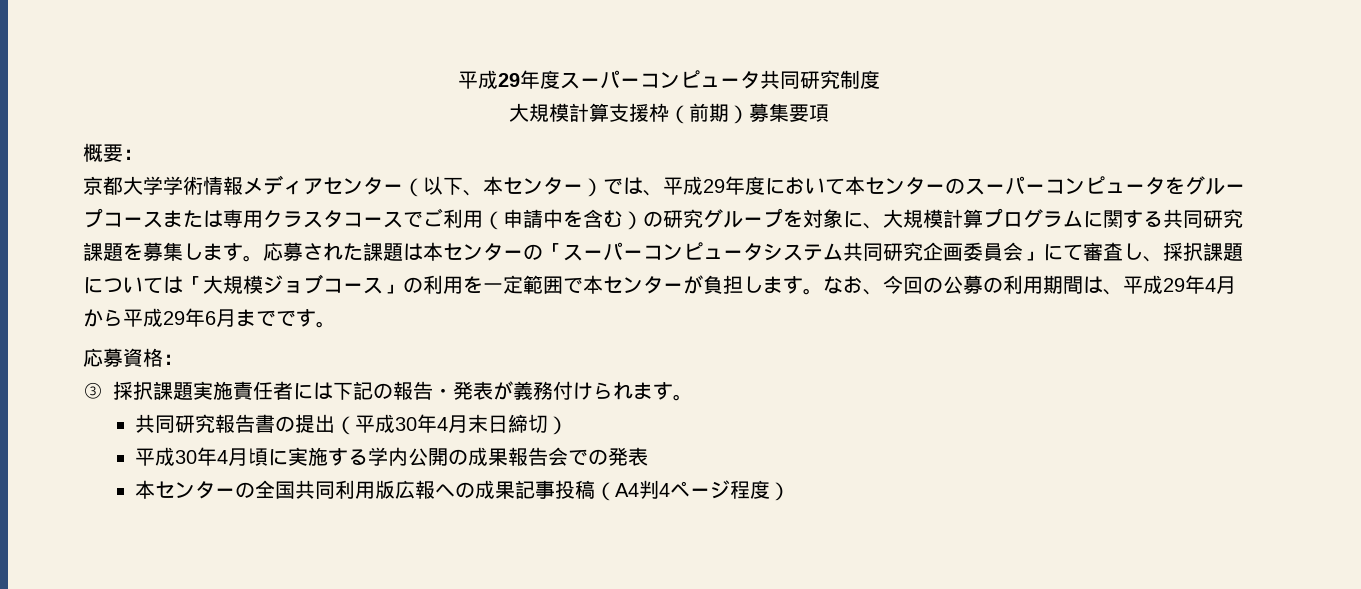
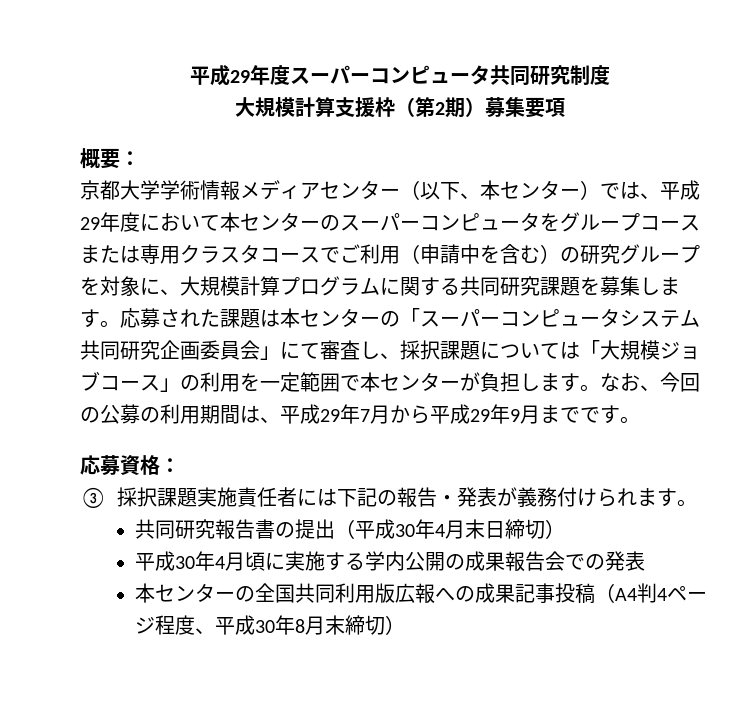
[688,103,709,122] 前 -> [414,97,445,117] 第2
[1205,278,1216,292] 4 -> [360,409,370,422] 7
[205,311,216,325] 6 -> [510,409,520,422] 9
(770, 489) none -> [195,615,386,635] 、平成30年8月末締切

